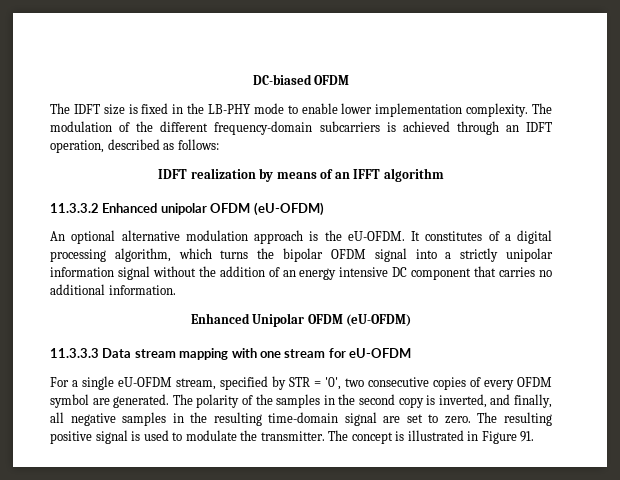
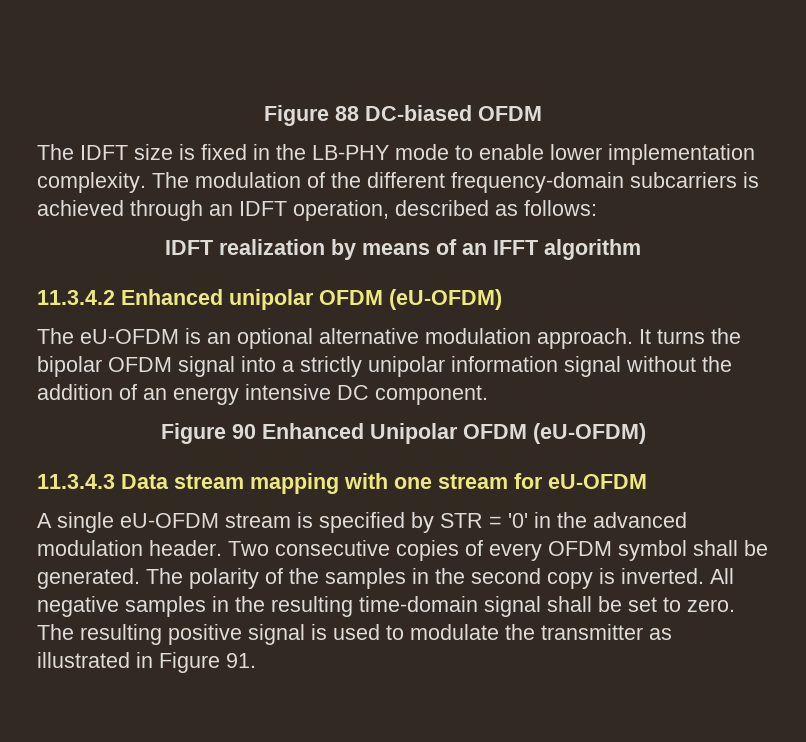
(252, 79) none -> [264,105,359,126] Figure 88
[50,203,99,213] 11.3.3.2 -> [37,290,115,305] 11.3.4.2
[50,230,552,244] [50,248,212,262] An optional alternative modulation approach is the eU-OFDM. It constitutes of a digital processing algorithm, which -> [37,328,651,349] The eU-OFDM is an optional alternative modulation approach. It
[411,266,552,280] [50,284,176,295] component that carries no additional information. // -> [375,385,488,405] [160,423,256,444] component. // Figure 90
[50,348,99,358] 11.3.3.3 -> [37,474,115,489] 11.3.4.3
[50,376,364,390] For a single eU-OFDM stream, specified by STR = '0', two -> [37,512,687,533] [37,540,269,556] A single eU-OFDM stream is specified by STR = '0' in the advanced modulation header. Two
[92,398,110,405] are -> [693,540,768,556] shall be
[438,394,553,408] [50,412,64,423] inverted, and finally, all -> [621,568,734,584] inverted. All
[383,416,401,423] are -> [547,596,622,612] shall be
[260,430,405,444] transmitter. The concept is -> [541,624,672,640] transmitter as

